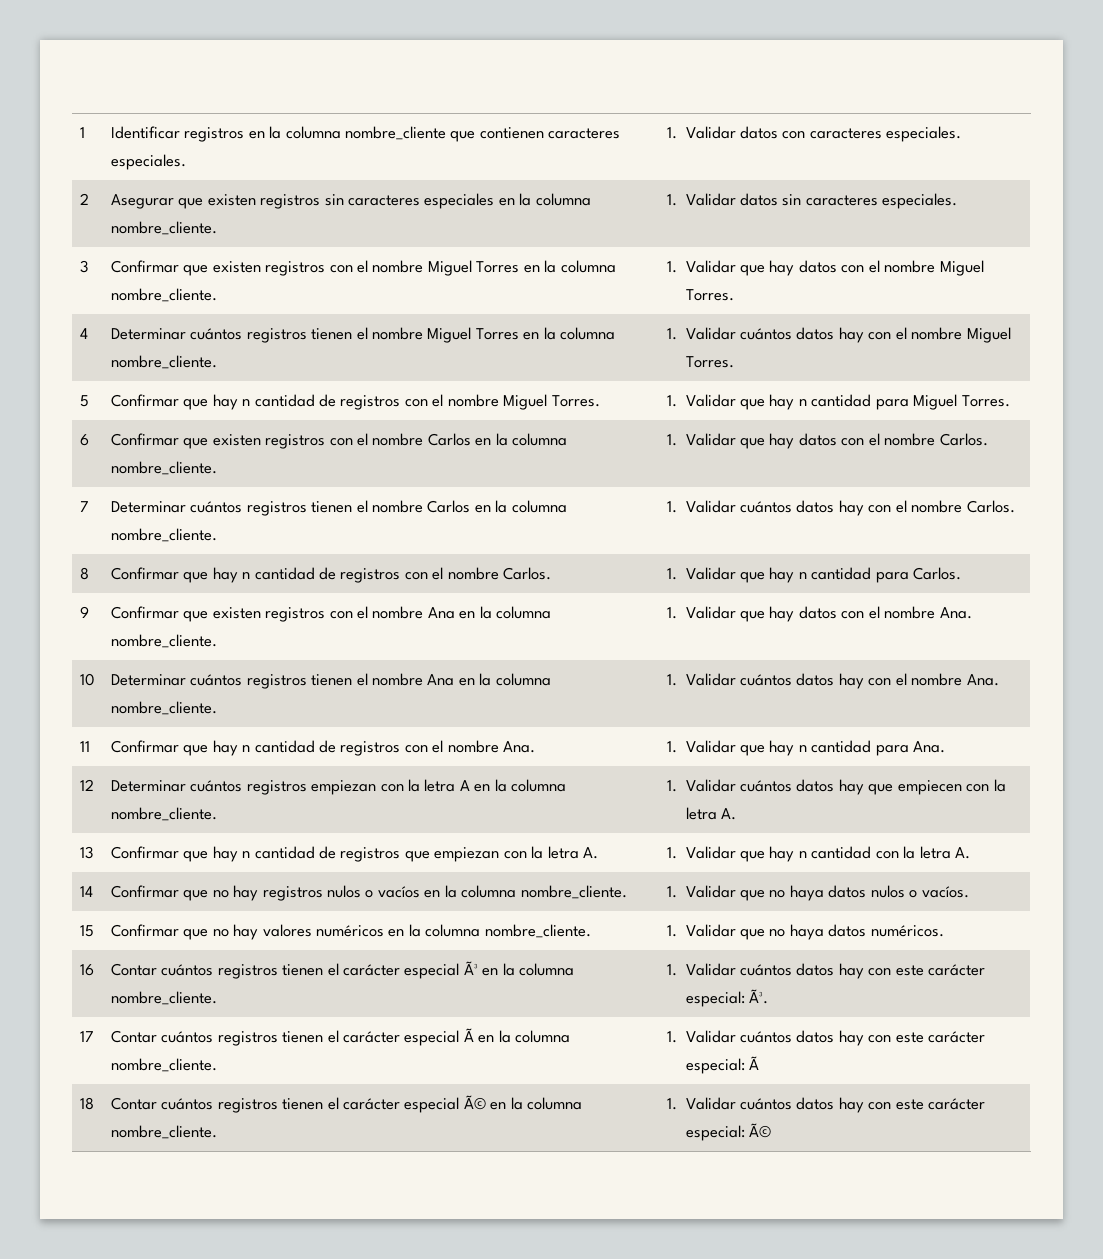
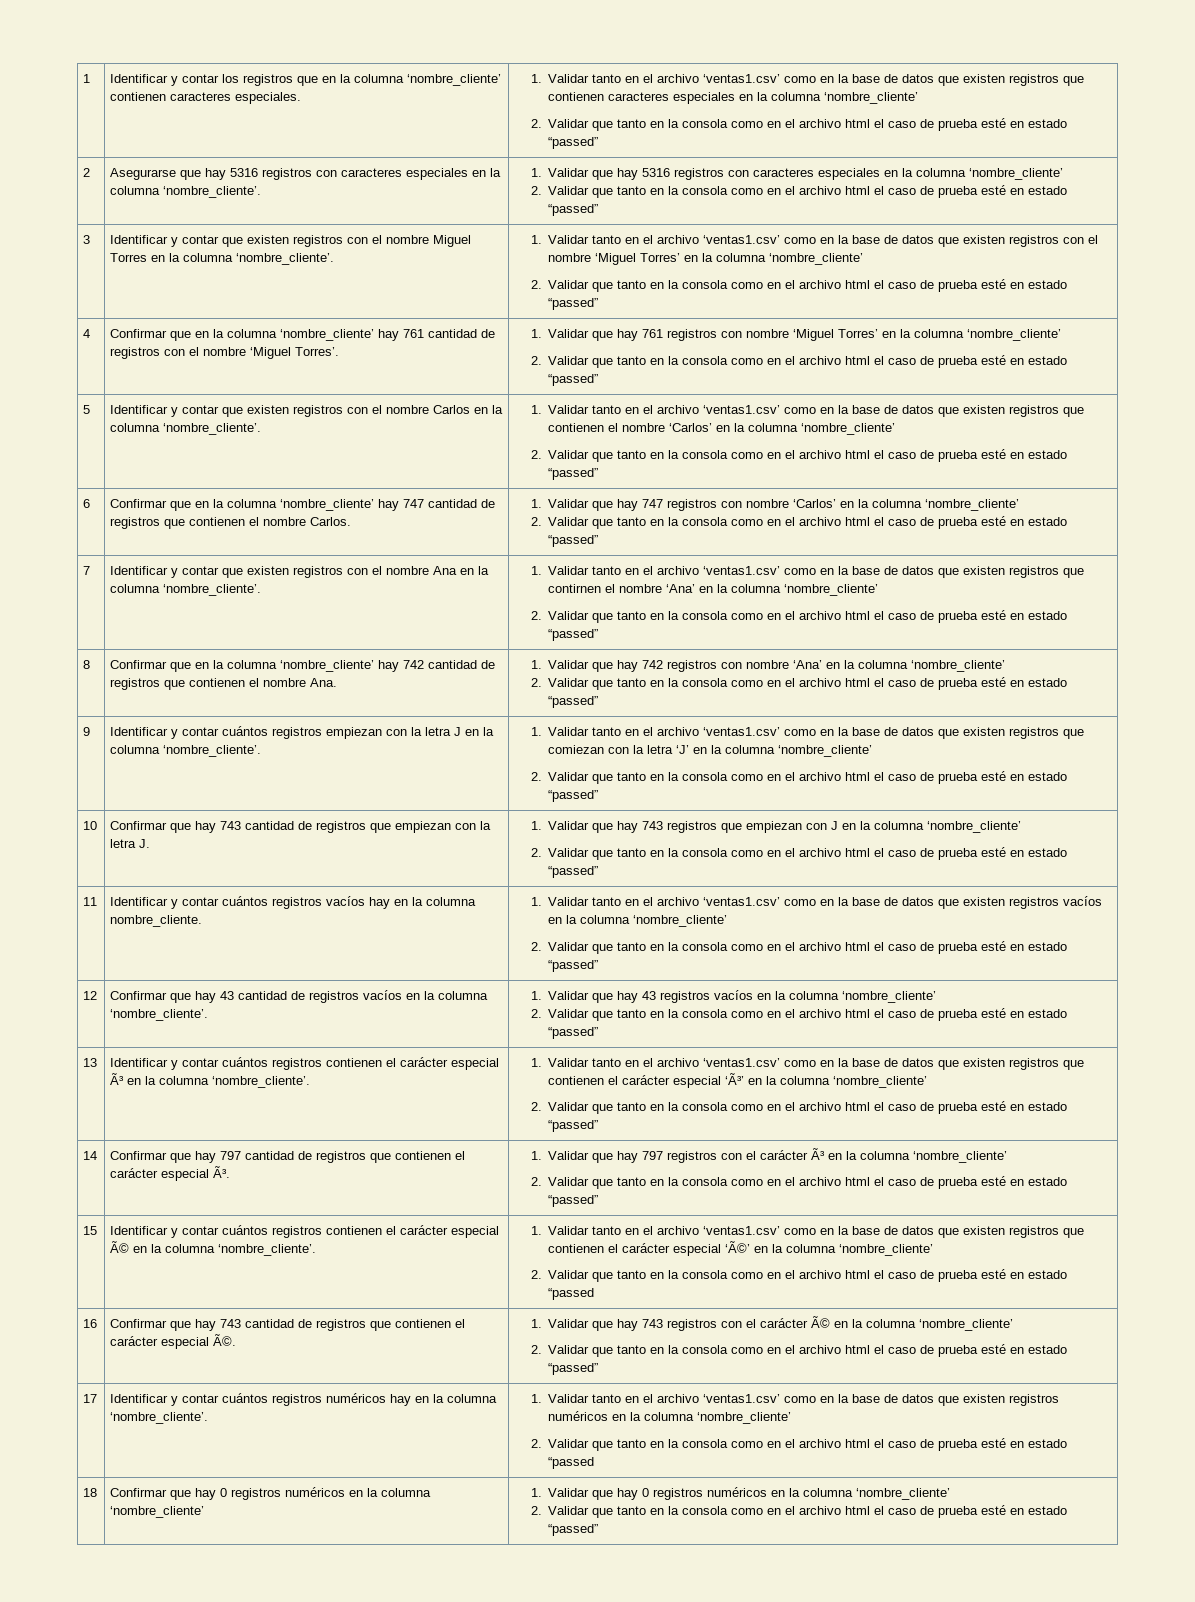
[184,126,476,142] registros en la columna nombre_cliente que -> [171,74,502,86] y contar los registros que en la columna ‘nombre_cliente’
[739,126,962,142] [79,193,89,205] [110,193,591,209] [110,221,217,235] [667,193,958,209] [79,260,89,273] [110,260,179,273] datos con caracteres especiales. // 2 | Asegurar que existen registros sin caracteres especiales en la columna nombre_cliente. | 1. Validar datos sin caracteres especiales. // 3 | Confirmar -> [592,74,1085,86] [548,92,919,104] [530,118,1068,131] [548,137,599,149] [83,168,91,177] [110,168,502,180] [110,186,262,198] [530,168,1064,180] [530,185,1068,198] [548,204,599,216] [83,235,91,244] [110,235,220,247] tanto en el archivo ‘ventas1.csv’ como en la base de datos que existen registros que contienen caracteres especiales en la columna ‘nombre_cliente’ // 2. Validar que tanto en la consola como en el archivo html el caso de prueba esté en estado “passed” // 2 | Asegurarse que hay 5316 registros con caracteres especiales en la columna ‘nombre_cliente’. | 1. Validar que hay 5316 registros con caracteres especiales en la columna ‘nombre_cliente’ // 2. Validar que tanto en la consola como en el archivo html el caso de prueba esté en estado “passed” // 3 | Identificar y contar
[110,288,217,302] [667,260,984,276] [685,289,734,301] [79,328,88,339] [110,327,616,343] [110,355,217,369] [667,327,1011,343] [685,356,734,368] [79,395,89,407] [110,394,600,410] [667,394,1010,410] [79,434,89,446] [110,433,179,446] nombre_cliente. | 1. Validar que hay datos con el nombre Miguel Torres. // 4 | Determinar cuántos registros tienen el nombre Miguel Torres en la columna nombre_cliente. | 1. Validar cuántos datos hay con el nombre Miguel Torres. // 5 | Confirmar que hay n cantidad de registros con el nombre Miguel Torres. | 1. Validar que hay n cantidad para Miguel Torres. // 6 | Confirmar -> [236,253,335,265] [530,235,1099,247] [548,253,864,265] [530,279,1068,292] [548,298,599,310] [83,329,91,338] [110,329,496,341] [110,347,340,359] [530,329,1062,341] [530,355,1068,368] [548,374,599,386] [83,405,91,414] [110,405,220,417] ‘nombre_cliente’. | 1. Validar tanto en el archivo ‘ventas1.csv’ como en la base de datos que existen registros con el nombre ‘Miguel Torres’ en la columna ‘nombre_cliente’ // 2. Validar que tanto en la consola como en el archivo html el caso de prueba esté en estado “passed” // 4 | Confirmar que en la columna ‘nombre_cliente’ hay 761 cantidad de registros con el nombre ‘Miguel Torres’. | 1. Validar que hay 761 registros con nombre ‘Miguel Torres’ en la columna ‘nombre_cliente’ // 2. Validar que tanto en la consola como en el archivo html el caso de prueba esté en estado “passed” // 5 | Identificar y contar
[110,461,217,475] [667,433,988,449] [79,501,89,512] [110,500,567,516] [110,528,217,542] [667,500,1015,516] [79,567,89,580] [110,567,428,583] nombre_cliente. | 1. Validar que hay datos con el nombre Carlos. // 7 | Determinar cuántos registros tienen el nombre Carlos en la columna nombre_cliente. | 1. Validar cuántos datos hay con el nombre Carlos. // 8 | Confirmar que hay n cantidad de registros con -> [163,423,262,435] [530,405,1085,417] [548,423,896,435] [530,449,1068,462] [548,468,599,480] [83,499,91,508] [110,499,496,511] [110,517,246,529] ‘nombre_cliente’. | 1. Validar tanto en el archivo ‘ventas1.csv’ como en la base de datos que existen registros que contienen el nombre ‘Carlos’ en la columna ‘nombre_cliente’ // 2. Validar que tanto en la consola como en el archivo html el caso de prueba esté en estado “passed” // 6 | Confirmar que en la columna ‘nombre_cliente’ hay 747 cantidad de registros que contienen
[798,567,962,583] [79,606,89,618] [110,606,179,619] n cantidad para Carlos. // 9 | Confirmar -> [642,499,1020,511] [530,516,1068,529] [548,535,599,547] [83,566,91,575] [110,566,220,578] 747 registros con nombre ‘Carlos’ en la columna ‘nombre_cliente’ // 2. Validar que tanto en la consola como en el archivo html el caso de prueba esté en estado “passed” // 7 | Identificar y contar
[110,634,217,648] [667,606,972,622] [79,673,95,686] [110,673,551,689] [110,701,217,715] [667,673,999,689] [79,741,90,752] [110,740,428,756] nombre_cliente. | 1. Validar que hay datos con el nombre Ana. // 10 | Determinar cuántos registros tienen el nombre Ana en la columna nombre_cliente. | 1. Validar cuántos datos hay con el nombre Ana. // 11 | Confirmar que hay n cantidad de registros con -> [163,584,262,596] [530,566,1085,578] [548,584,879,596] [530,610,1068,623] [548,629,599,641] [83,660,91,669] [110,660,496,672] [110,678,246,690] ‘nombre_cliente’. | 1. Validar tanto en el archivo ‘ventas1.csv’ como en la base de datos que existen registros que contirnen el nombre ‘Ana’ en la columna ‘nombre_cliente’ // 2. Validar que tanto en la consola como en el archivo html el caso de prueba esté en estado “passed” // 8 | Confirmar que en la columna ‘nombre_cliente’ hay 742 cantidad de registros que contienen
[798,740,946,756] [79,779,94,791] [110,780,186,792] n cantidad para Ana. // 12 | Determinar -> [642,660,1006,672] [530,677,1068,690] [548,696,599,708] [83,727,91,736] [110,727,220,739] 742 registros con nombre ‘Ana’ en la columna ‘nombre_cliente’ // 2. Validar que tanto en la consola como en el archivo html el caso de prueba esté en estado “passed” // 9 | Identificar y contar
[459,779,567,792] [110,807,217,821] [667,779,1006,795] [685,807,736,820] [79,846,94,859] [110,846,251,862] A en la columna nombre_cliente. | 1. Validar cuántos datos hay que empiecen con la letra A. // 13 | Confirmar que hay n -> [454,727,495,736] [110,745,262,757] [530,727,1085,739] [548,745,873,757] [530,771,1068,784] [548,790,599,802] [83,821,98,830] [110,821,242,833] J en la columna ‘nombre_cliente’. | 1. Validar tanto en el archivo ‘ventas1.csv’ como en la base de datos que existen registros que comiezan con la letra ‘J’ en la columna ‘nombre_cliente’ // 2. Validar que tanto en la consola como en el archivo html el caso de prueba esté en estado “passed” // 10 | Confirmar que hay 743
[583,847,599,859] [667,846,971,862] [79,886,93,897] [110,885,627,901] [667,885,969,901] [79,925,94,937] [110,924,591,940] [667,924,944,940] [79,964,94,976] [110,963,324,979] A. | 1. Validar que hay n cantidad con la letra A. // 14 | Confirmar que no hay registros nulos o vacíos en la columna nombre_cliente. | 1. Validar que no haya datos nulos o vacíos. // 15 | Confirmar que no hay valores numéricos en la columna nombre_cliente. | 1. Validar que no haya datos numéricos. // 16 | Contar cuántos registros tienen -> [139,839,151,848] [530,821,1022,833] [530,847,1068,860] [548,866,599,878] [83,897,98,906] [110,896,477,909] [110,915,203,927] [530,896,1103,909] [548,915,728,927] [530,941,1068,954] [548,960,599,972] [83,991,98,1000] [110,990,489,1003] [110,1009,209,1021] [530,990,937,1003] [530,1008,1068,1021] [548,1027,599,1039] [83,1058,98,1067] [110,1057,383,1070] J. | 1. Validar que hay 743 registros que empiezan con J en la columna ‘nombre_cliente’ // 2. Validar que tanto en la consola como en el archivo html el caso de prueba esté en estado “passed” // 11 | Identificar y contar cuántos registros vacíos hay en la columna nombre_cliente. | 1. Validar tanto en el archivo ‘ventas1.csv’ como en la base de datos que existen registros vacíos en la columna ‘nombre_cliente’ // 2. Validar que tanto en la consola como en el archivo html el caso de prueba esté en estado “passed” // 12 | Confirmar que hay 43 cantidad de registros vacíos en la columna ‘nombre_cliente’. | 1. Validar que hay 43 registros vacíos en la columna ‘nombre_cliente’ // 2. Validar que tanto en la consola como en el archivo html el caso de prueba esté en estado “passed” // 13 | Identificar y contar cuántos registros contienen
[110,991,217,1005] [667,963,986,979] [685,989,768,1007] [79,1031,94,1042] [110,1028,571,1046] [110,1058,217,1072] [667,1030,986,1046] [685,1056,759,1074] [79,1097,94,1110] [110,1097,324,1113] nombre_cliente. | 1. Validar cuántos datos hay con este carácter especial: Ã³. // 17 | Contar cuántos registros tienen el carácter especial Ã en la columna nombre_cliente. | 1. Validar cuántos datos hay con este carácter especial: Ã // 18 | Contar cuántos registros tienen -> [212,1076,311,1088] [530,1058,1085,1070] [548,1073,928,1088] [530,1101,1068,1114] [548,1120,599,1132] [83,1151,98,1160] [110,1151,466,1163] [110,1166,231,1181] [530,1148,1008,1163] [530,1176,1068,1189] [548,1195,599,1207] [83,1226,98,1235] [110,1225,383,1238] ‘nombre_cliente’. | 1. Validar tanto en el archivo ‘ventas1.csv’ como en la base de datos que existen registros que contienen el carácter especial ‘Ã³’ en la columna ‘nombre_cliente’ // 2. Validar que tanto en la consola como en el archivo html el caso de prueba esté en estado “passed” // 14 | Confirmar que hay 797 cantidad de registros que contienen el carácter especial Ã³. | 1. Validar que hay 797 registros con el carácter Ã³ en la columna ‘nombre_cliente’ // 2. Validar que tanto en la consola como en el archivo html el caso de prueba esté en estado “passed” // 15 | Identificar y contar cuántos registros contienen
[110,1125,217,1139] [667,1097,986,1113] [685,1123,771,1141] nombre_cliente. | 1. Validar cuántos datos hay con este carácter especial: Ã© -> [218,1244,317,1256] [530,1226,1085,1238] [548,1241,934,1256] [530,1269,1068,1282] [548,1288,595,1300] [83,1319,98,1328] [110,1319,466,1331] [110,1334,237,1349] [530,1316,1014,1331] [530,1344,1068,1357] [548,1363,599,1375] [83,1394,98,1403] [110,1393,498,1406] [110,1412,209,1424] [530,1394,1060,1406] [548,1411,792,1424] [530,1438,1068,1451] [548,1457,595,1469] [83,1488,98,1497] [110,1487,432,1500] [110,1506,205,1518] [530,1487,951,1500] [530,1505,1068,1518] [548,1524,599,1536] ‘nombre_cliente’. | 1. Validar tanto en el archivo ‘ventas1.csv’ como en la base de datos que existen registros que contienen el carácter especial ‘Ã©’ en la columna ‘nombre_cliente’ // 2. Validar que tanto en la consola como en el archivo html el caso de prueba esté en estado “passed // 16 | Confirmar que hay 743 cantidad de registros que contienen el carácter especial Ã©. | 1. Validar que hay 743 registros con el carácter Ã© en la columna ‘nombre_cliente’ // 2. Validar que tanto en la consola como en el archivo html el caso de prueba esté en estado “passed” // 17 | Identificar y contar cuántos registros numéricos hay en la columna ‘nombre_cliente’. | 1. Validar tanto en el archivo ‘ventas1.csv’ como en la base de datos que existen registros numéricos en la columna ‘nombre_cliente’ // 2. Validar que tanto en la consola como en el archivo html el caso de prueba esté en estado “passed // 18 | Confirmar que hay 0 registros numéricos en la columna ‘nombre_cliente’ | 1. Validar que hay 0 registros numéricos en la columna ‘nombre_cliente’ // 2. Validar que tanto en la consola como en el archivo html el caso de prueba esté en estado “passed”

